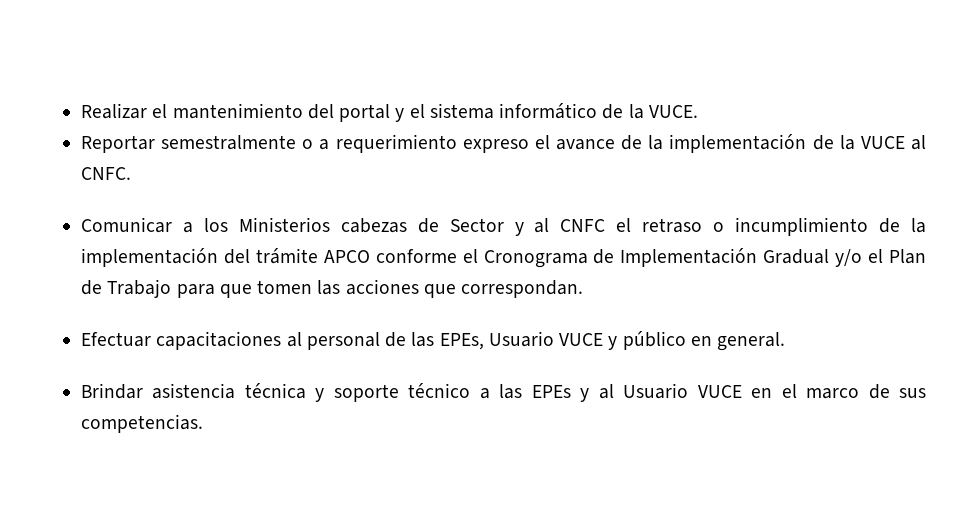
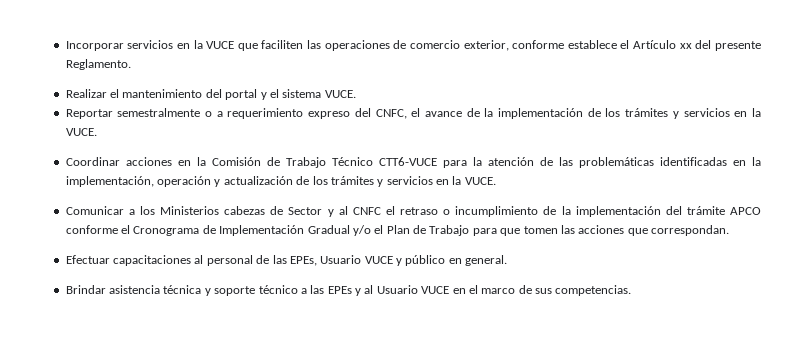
(81, 111) none -> [65,40,761,51] [65,59,131,70] Incorporar servicios en la VUCE que faciliten las operaciones de comercio exterior, conforme establece el Artículo xx del presente Reglamento. //
[499,103,644,119] informático de la -> (322, 93) none
(529, 146) none -> [354,108,407,119] del CNFC,
[839,135,926,150] [81,167,132,180] la VUCE al CNFC. -> [605,108,762,119] [65,128,97,136] [65,157,761,168] [65,176,496,187] los trámites y servicios en la VUCE. // Coordinar acciones en la Comisión de Trabajo Técnico CTT6-VUCE para la atención de las problemáticas identificadas en la implementación, operación y actualización de los trámites y servicios en la VUCE.

